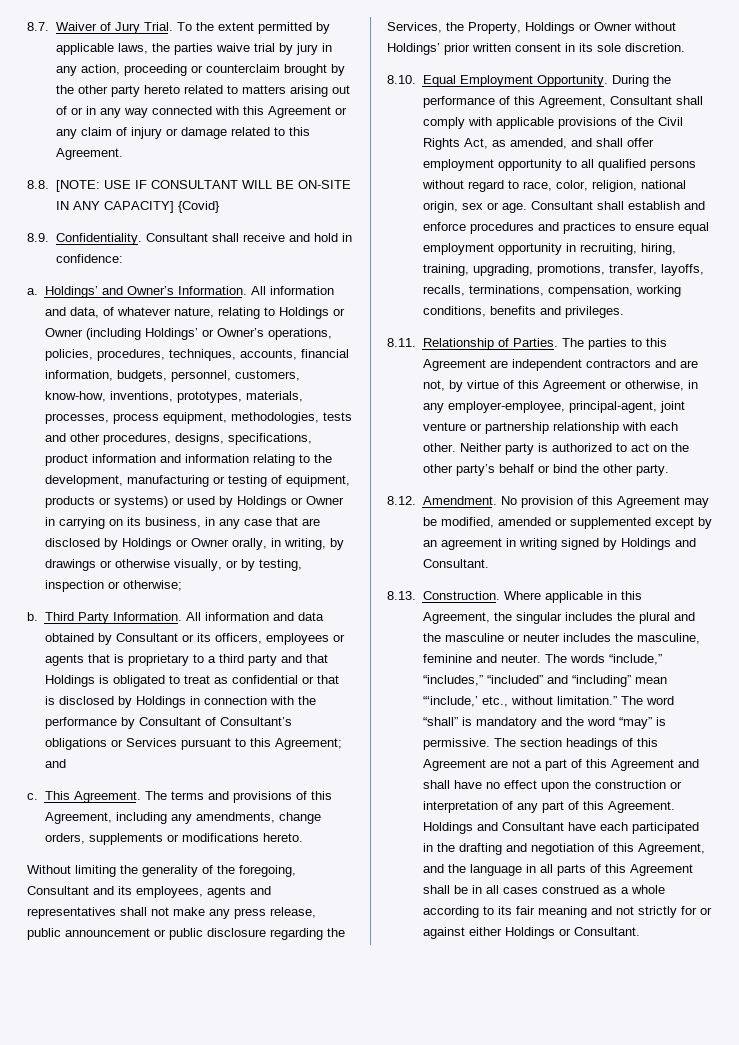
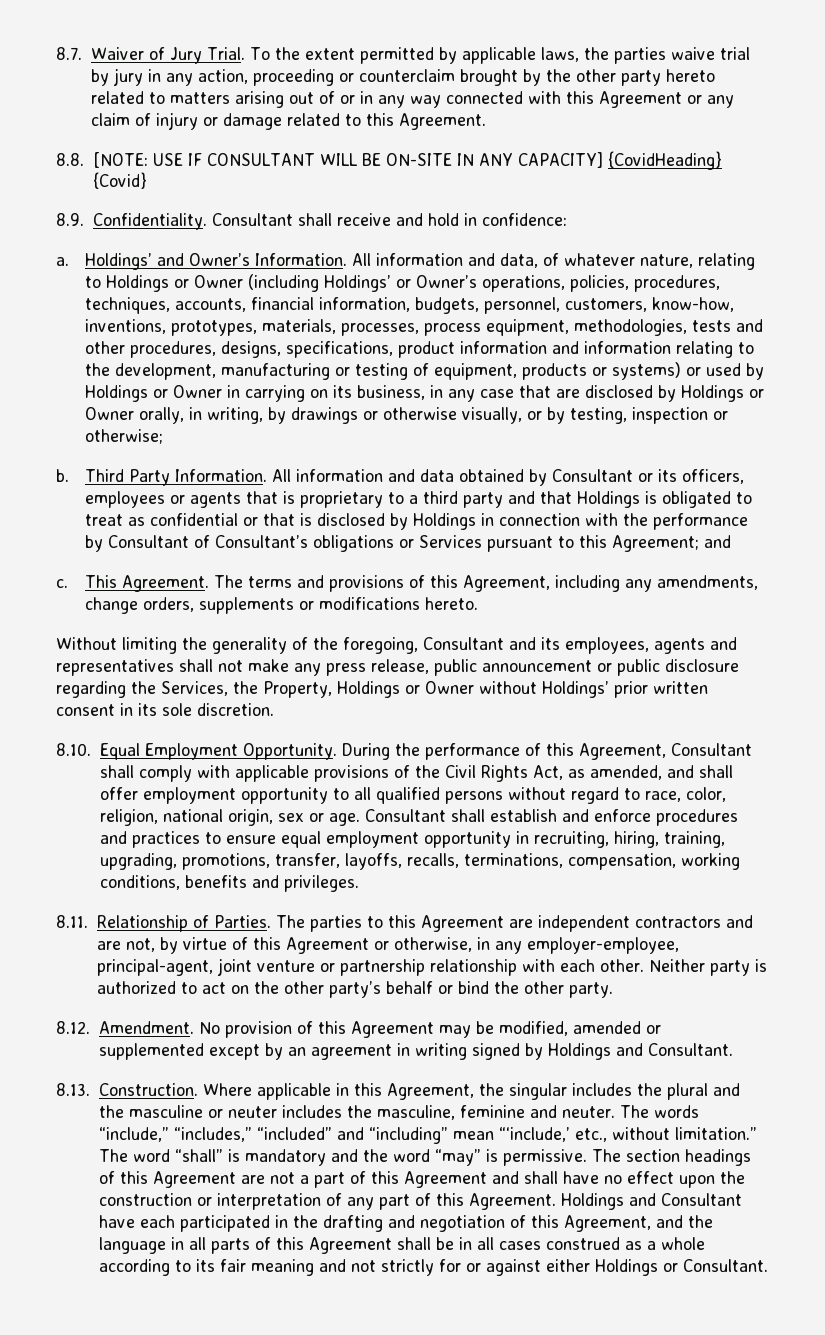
(174, 207) none -> [607,151,722,170] {CovidHeading}

